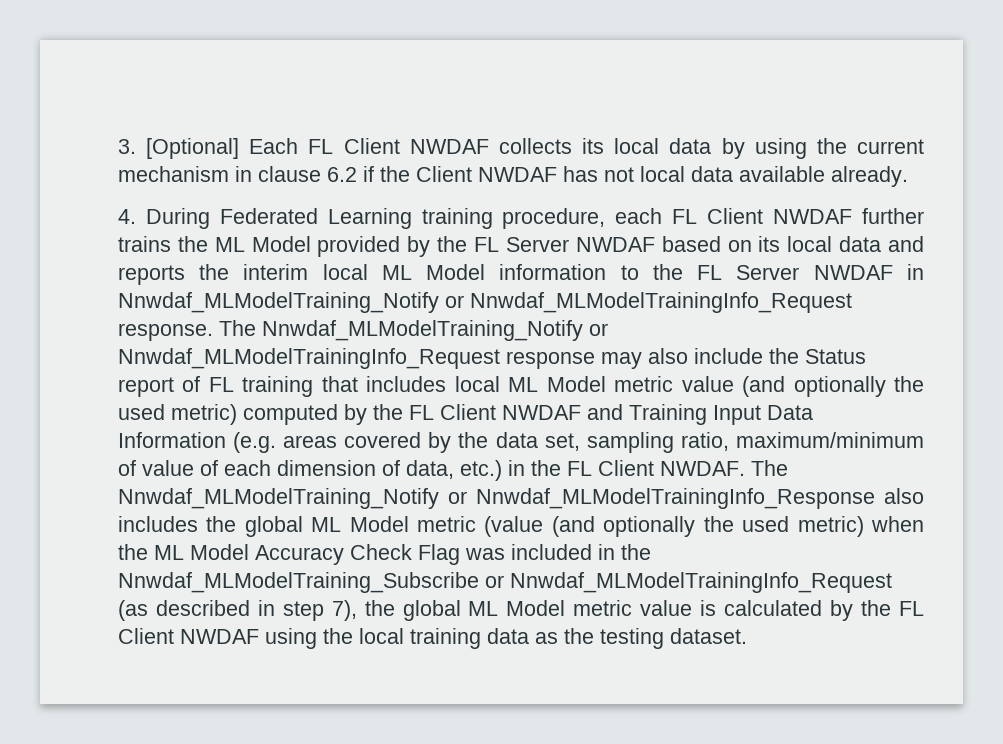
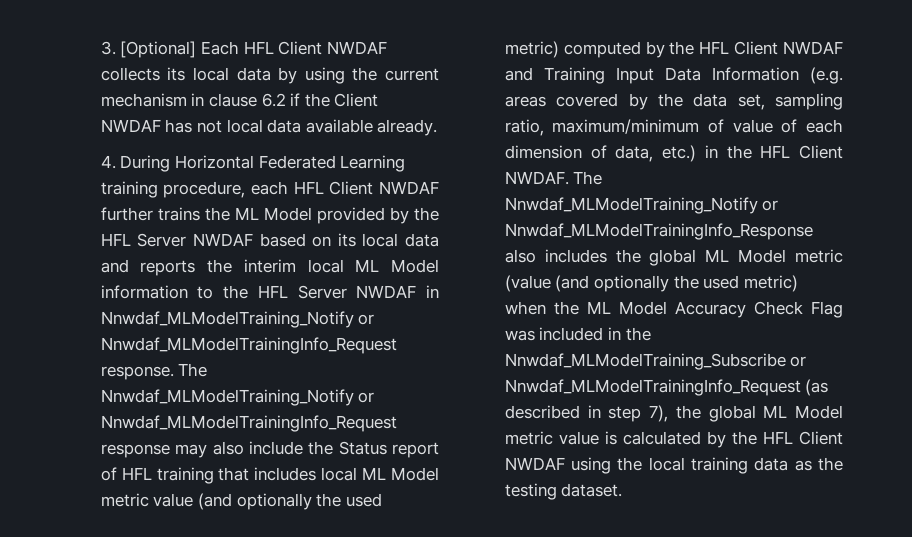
[308,139,334,154] FL -> [243,41,274,54] HFL
(210, 218) none -> [174,155,254,169] Horizontal
[672,209,698,224] FL -> [293,181,324,194] HFL
[474,237,500,252] FL -> [100,233,131,246] HFL
[697,265,723,280] FL -> [257,285,288,298] HFL
[208,377,234,392] FL -> [121,467,152,480] HFL
[408,405,434,420] FL -> [699,41,730,54] HFL
[566,461,592,476] FL -> [760,145,791,158] HFL
[899,601,925,616] FL -> [762,431,793,444] HFL

